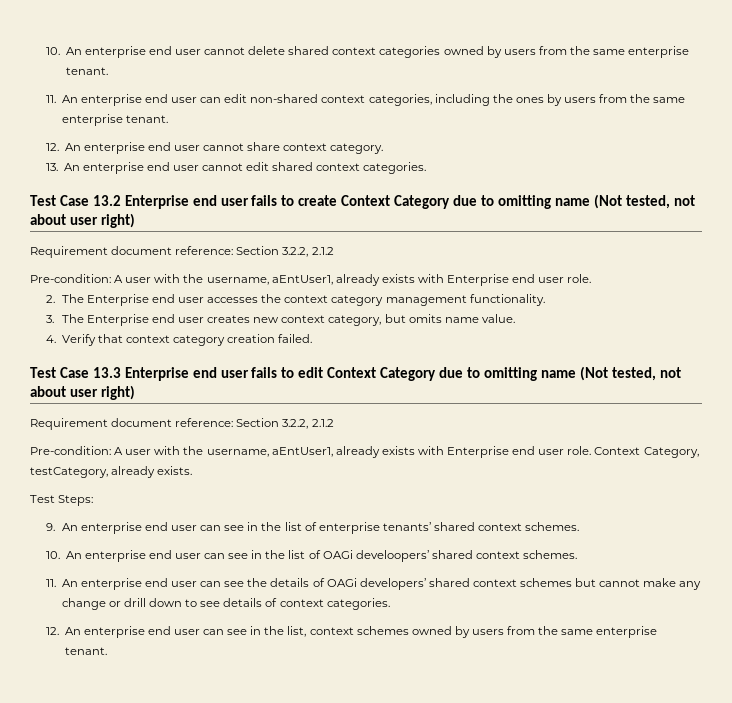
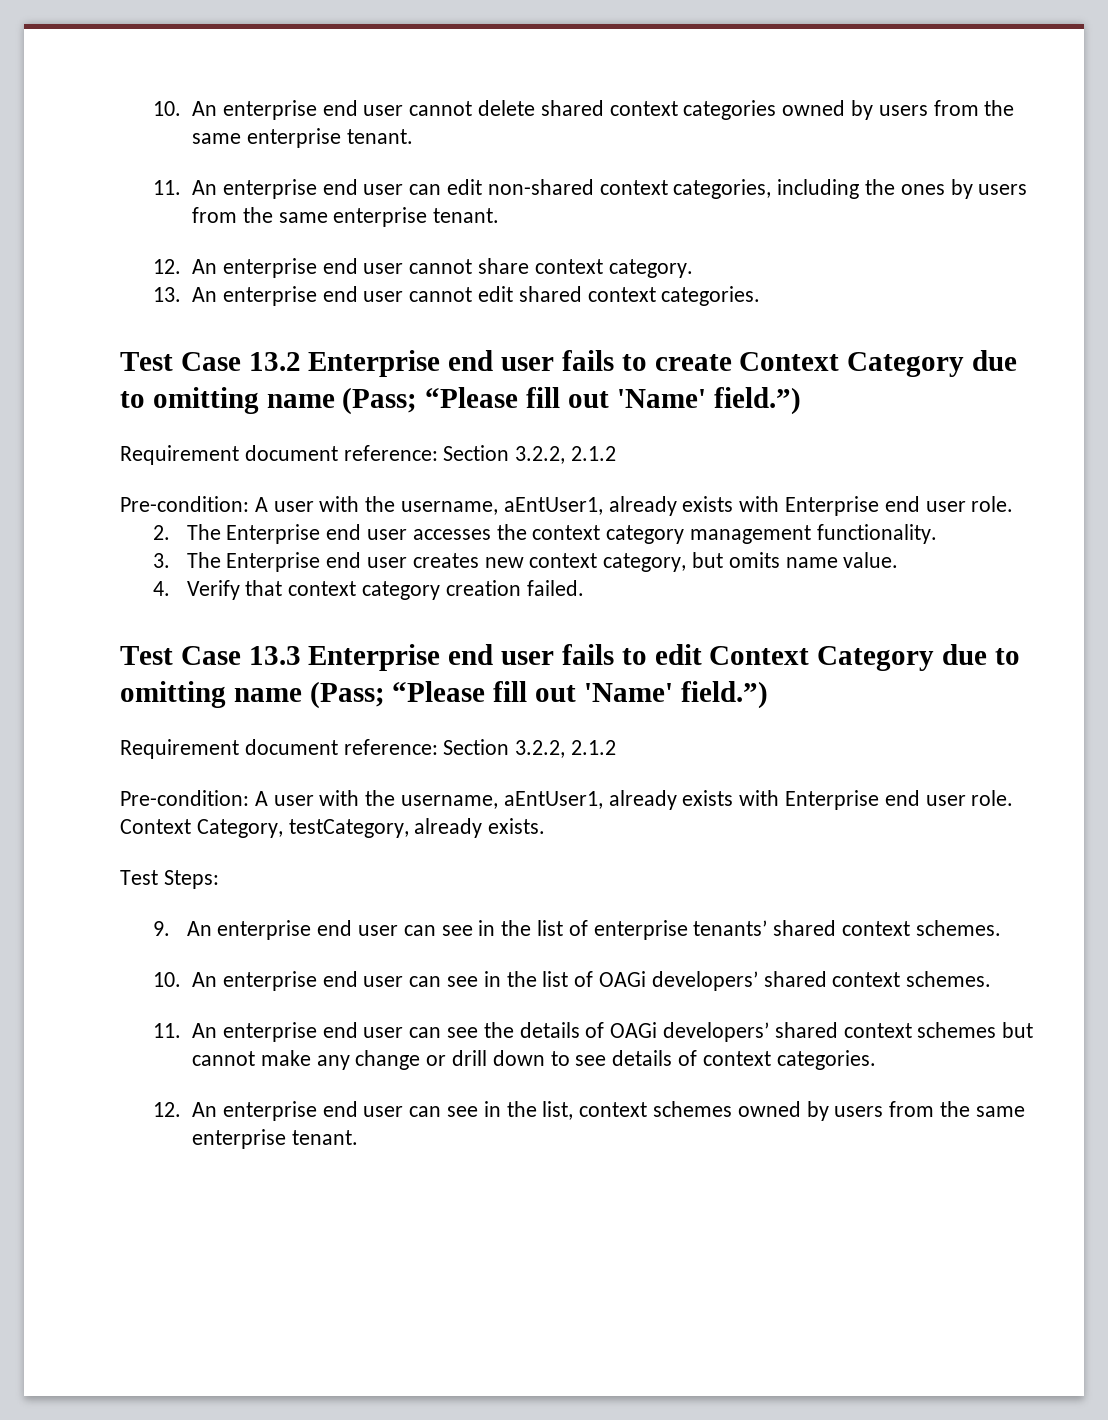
[593,194,695,209] [30,213,135,228] (Not tested, not about user right) -> [342,387,801,415] (Pass; “Please fill out 'Name' field.”)
[579,366,681,381] [30,385,135,400] (Not tested, not about user right) -> [309,681,768,709] (Pass; “Please fill out 'Name' field.”)
[355,550,429,562] develoopers’ -> [651,971,758,991] developers’

